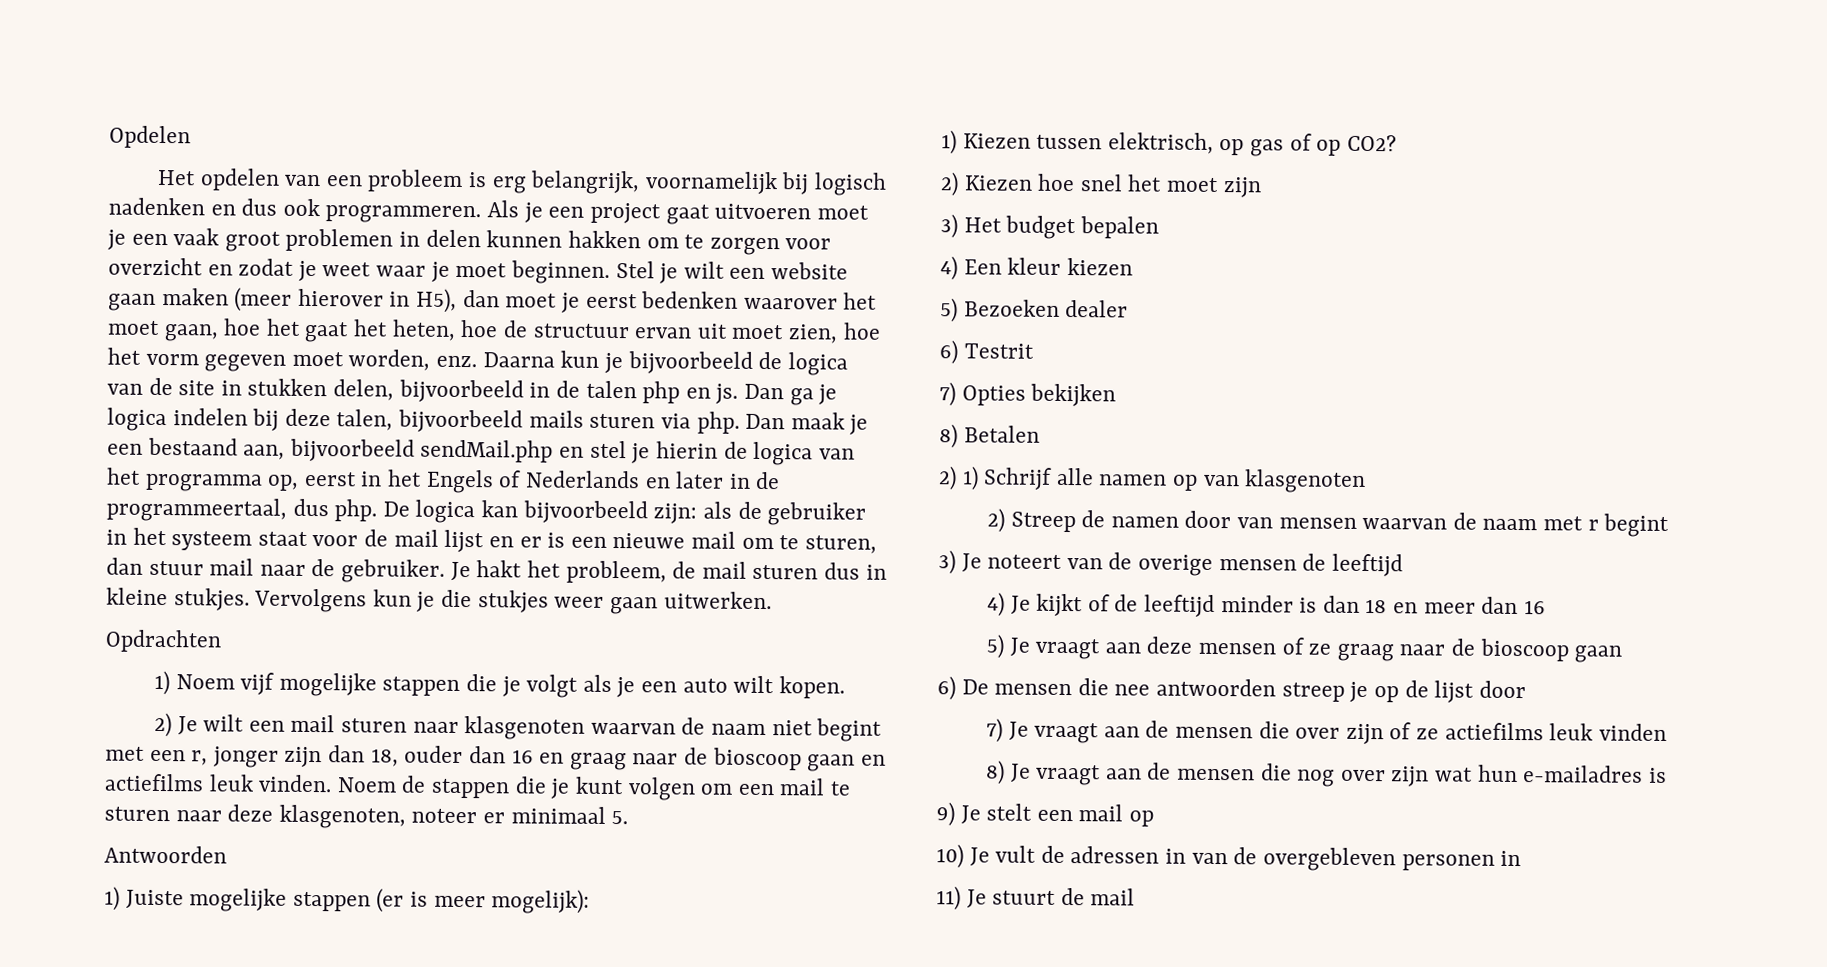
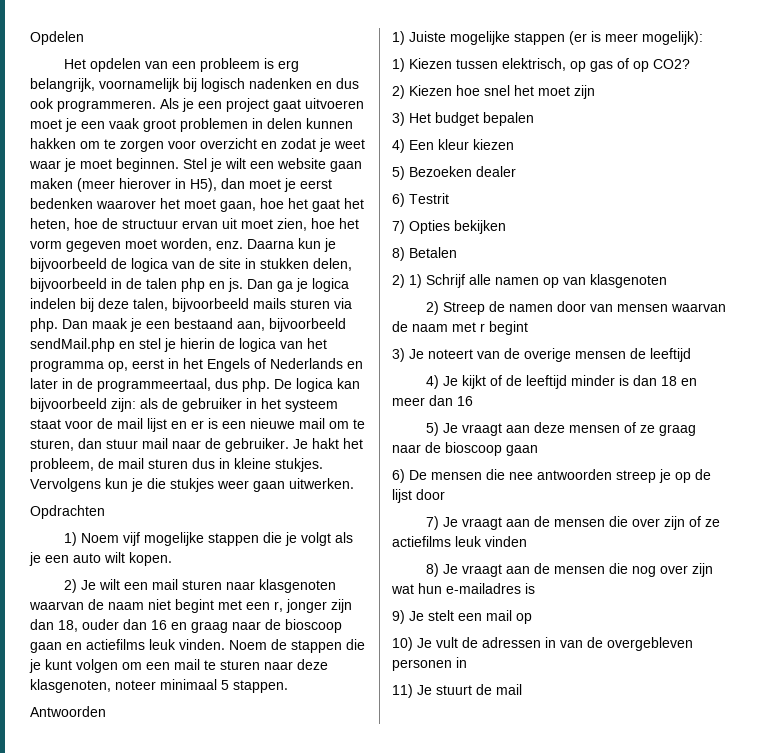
[483,806,629,825] er minimaal 5. -> [160,679,288,693] minimaal 5 stappen.

